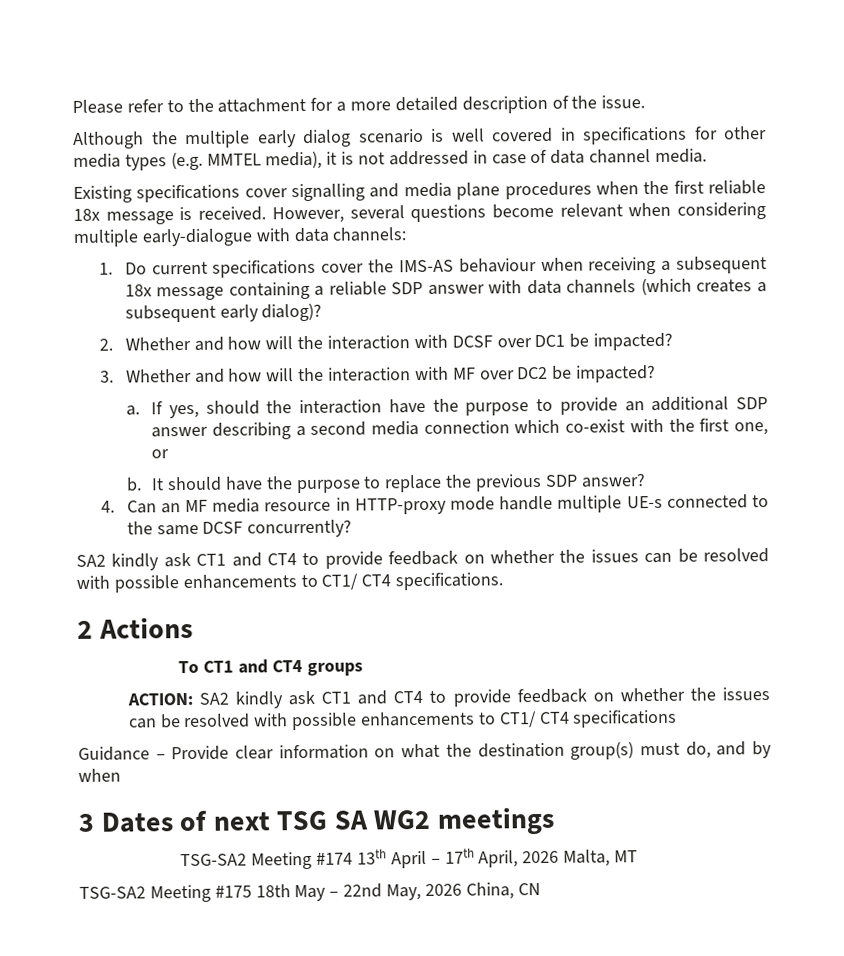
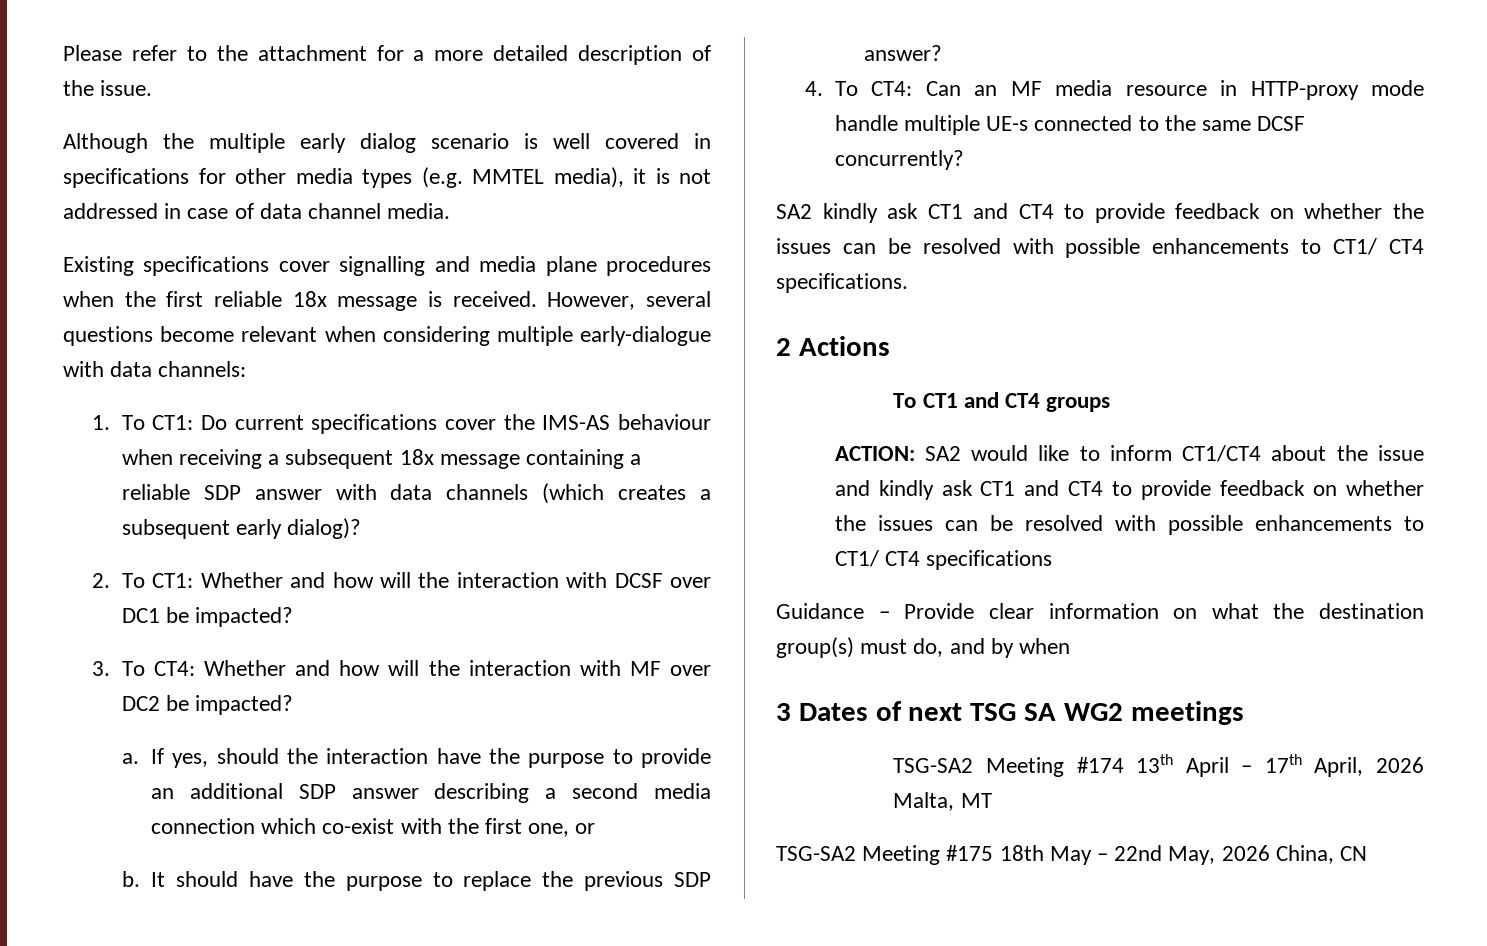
(114, 268) none -> [121,415,194,430] To CT1:
(114, 344) none -> [121,573,194,588] To CT1:
(115, 376) none -> [121,661,195,676] To CT4:
(116, 506) none -> [834,81,913,96] To CT4:
(229, 698) none -> [971,445,1424,462] [834,480,870,496] would like to inform CT1/CT4 about the issue and

